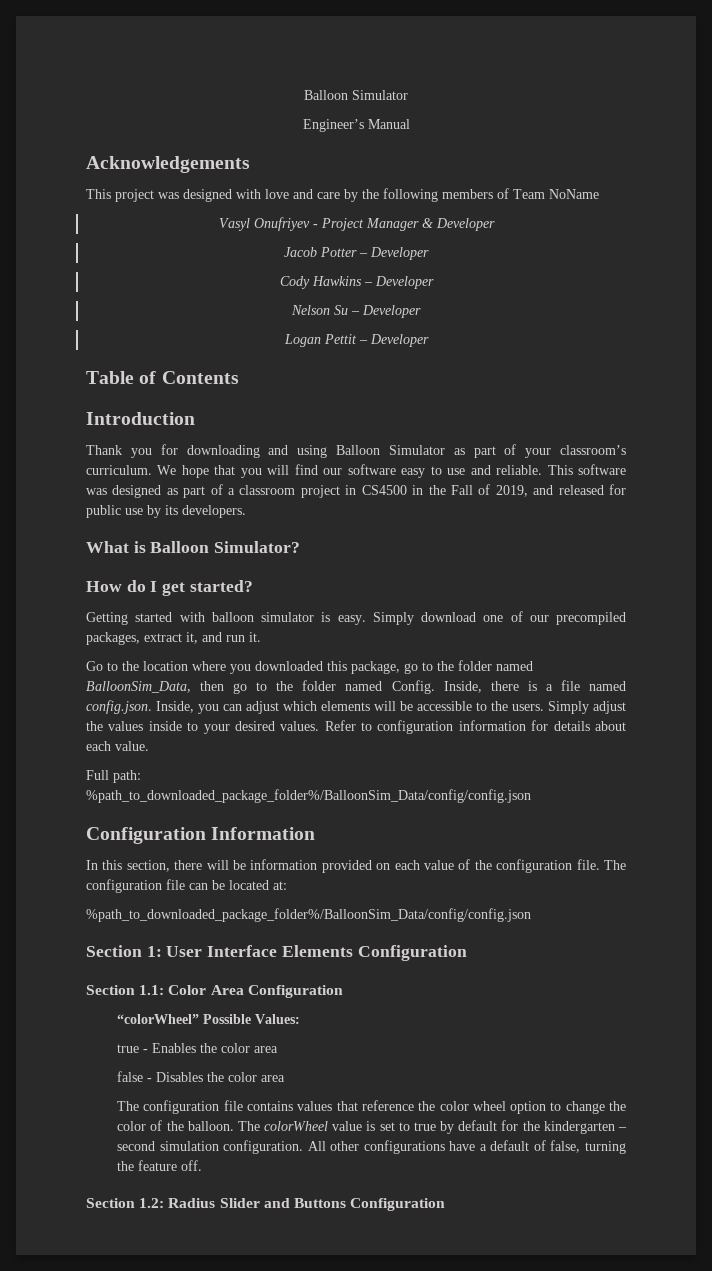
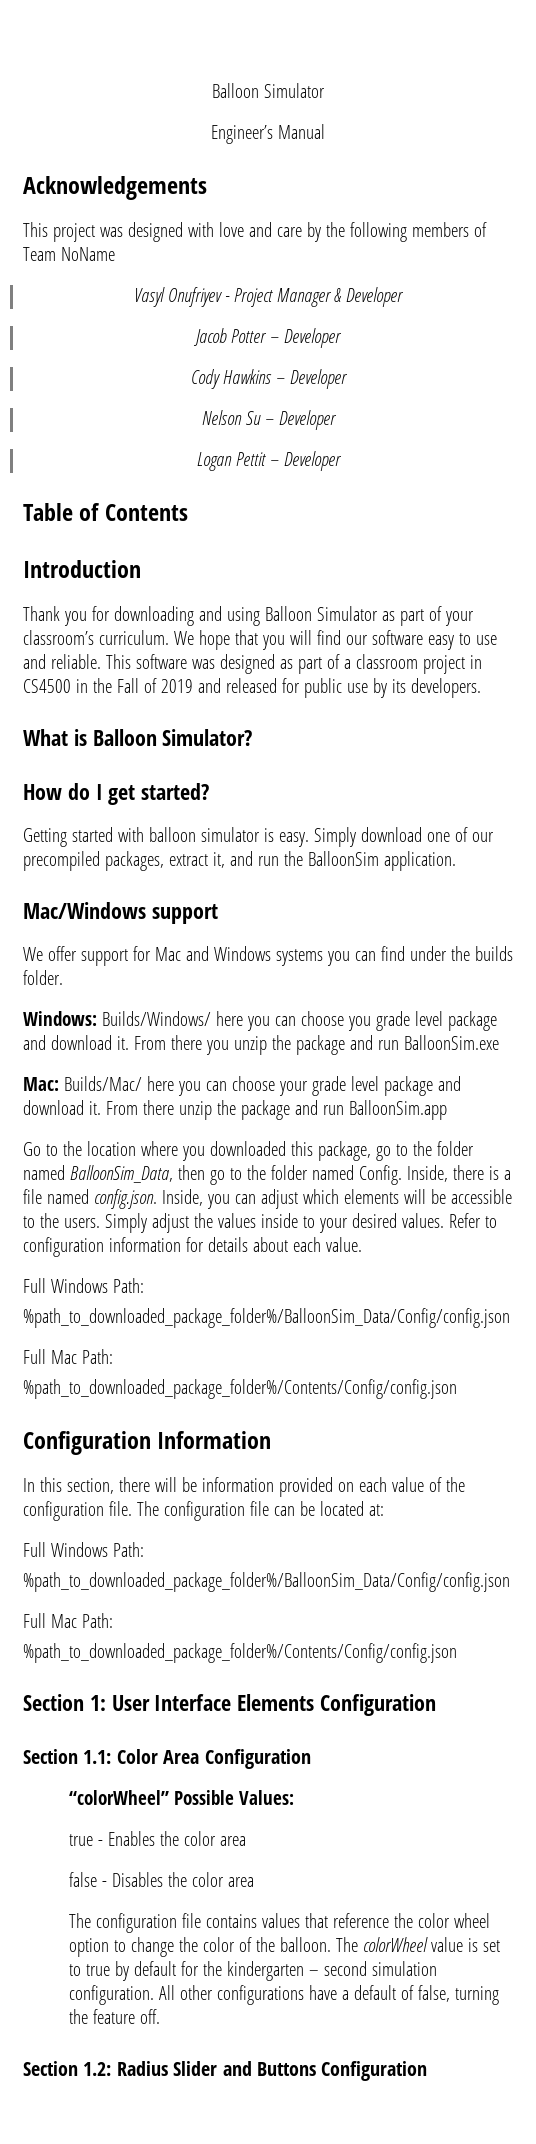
[495,485,528,497] 2019, -> [160,679,193,693] 2019
[249,632,261,642] it. -> [283,851,456,871] [23,902,218,924] [23,946,513,966] [23,970,63,985] [23,1011,497,1031] [23,1035,499,1055] [23,1076,461,1096] [23,1100,447,1120] the BalloonSim application. // Mac/Windows support // We offer support for Mac and Windows systems you can find under the builds folder. // Windows: Builds/Windows/ here you can choose you grade level package and download it. From there you unzip the package and run BalloonSim.exe // Mac: Builds/Mac/ here you can choose your grade level package and download it. From there unzip the package and run BalloonSim.app
[113,770,141,783] [86,789,531,803] path: // %path_to_downloaded_package_folder%/BalloonSim_Data/config/config.json -> [50,1278,144,1293] [23,1308,510,1328] [23,1349,113,1364] [23,1379,457,1399] Windows Path: // %path_to_downloaded_package_folder%/BalloonSim_Data/Config/config.json // Full Mac Path: // %path_to_downloaded_package_folder%/Contents/Config/config.json
[86,908,531,922] %path_to_downloaded_package_folder%/BalloonSim_Data/config/config.json -> [23,1542,144,1557] [23,1572,510,1592] [23,1613,113,1628] [23,1643,457,1663] Full Windows Path: // %path_to_downloaded_package_folder%/BalloonSim_Data/Config/config.json // Full Mac Path: // %path_to_downloaded_package_folder%/Contents/Config/config.json

